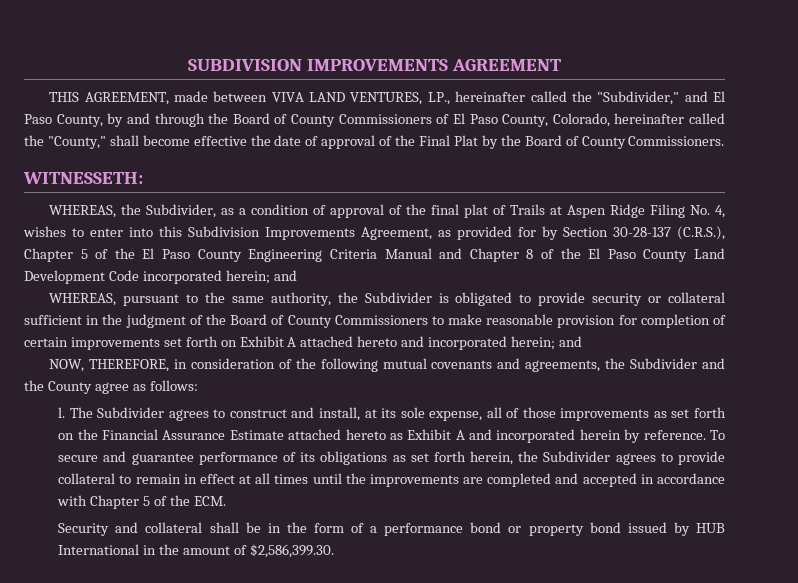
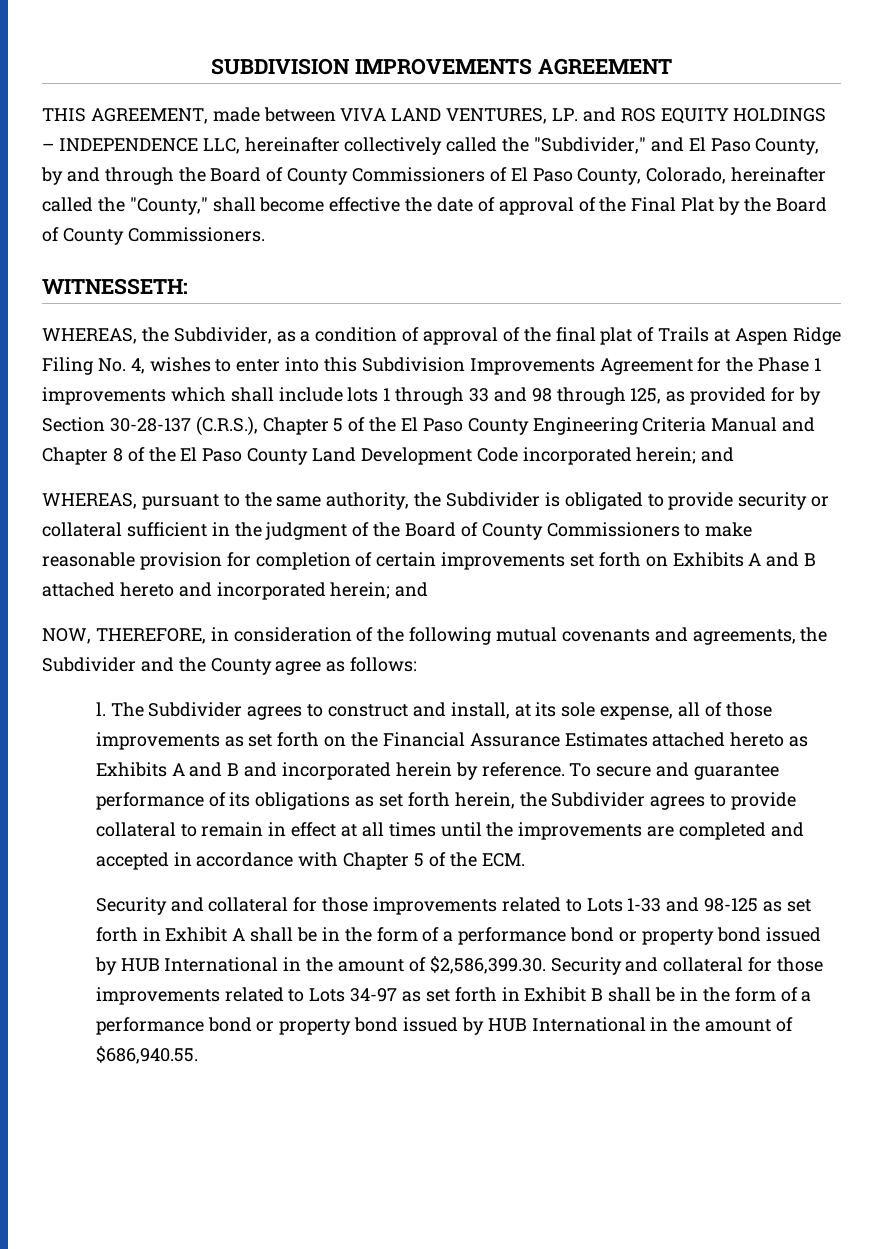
[427,91,526,105] LP., hereinafter -> [552,107,827,124] [42,137,443,155] LP. and ROS EQUITY HOLDINGS – INDEPENDENCE LLC, hereinafter collectively
[361,227,432,240] Agreement, -> [599,357,822,375] [42,387,662,405] Agreement for the Phase 1 improvements which shall include lots 1 through 33 and 98 through 125,
[239,336,297,347] Exhibit A -> [672,552,817,567] Exhibits A and B
[229,430,284,440] Estimate -> [564,732,648,747] Estimates
[407,429,493,440] Exhibit A and -> [95,762,278,777] Exhibits A and B and
(203, 527) none -> [293,897,811,915] [95,927,246,942] for those improvements related to Lots 1-33 and 98-125 as set forth in Exhibit A
(334, 551) none -> [550,957,824,975] [95,987,812,1005] [95,1017,794,1035] [95,1046,198,1064] Security and collateral for those improvements related to Lots 34-97 as set forth in Exhibit B shall be in the form of a performance bond or property bond issued by HUB International in the amount of $686,940.55.

